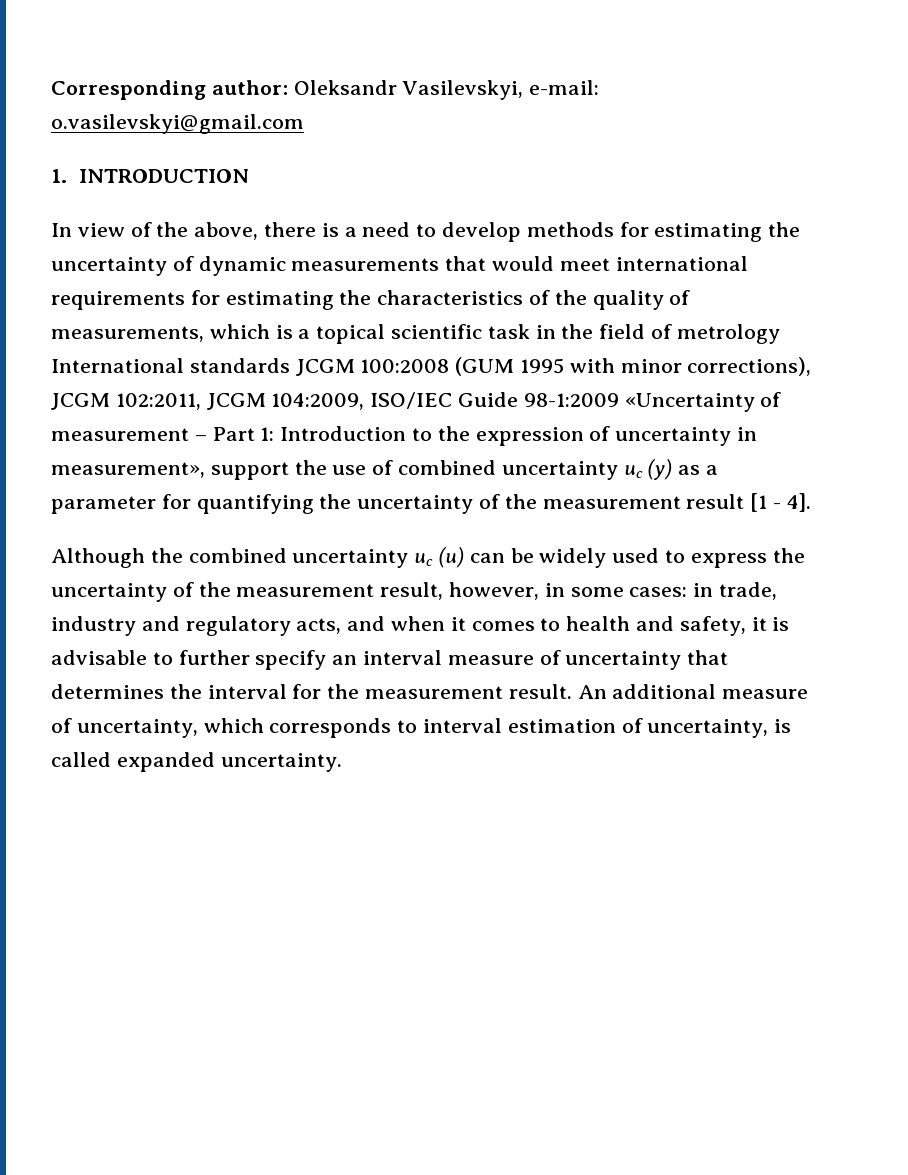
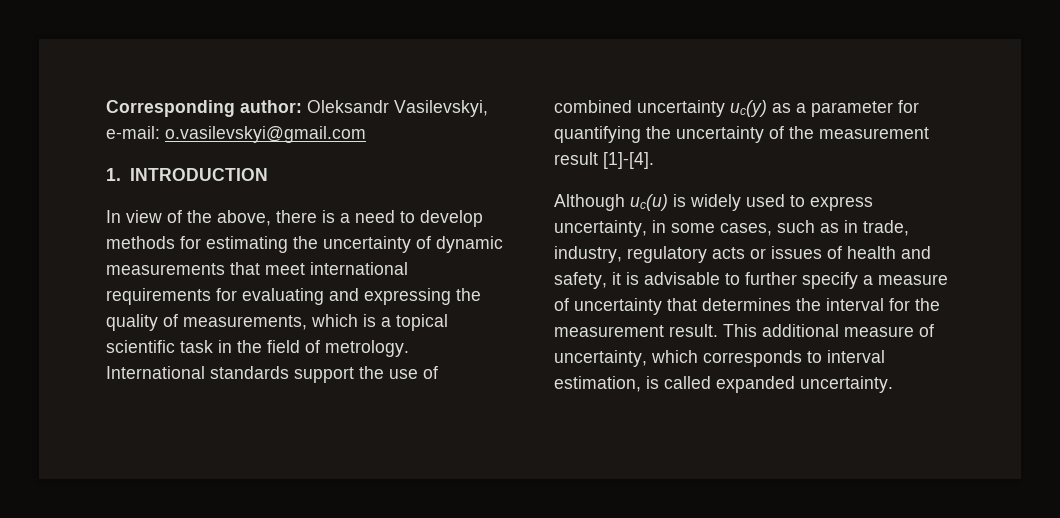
[492,256,555,271] would -> (260, 268) none
[225,290,551,310] estimating the characteristics of -> [242,288,451,305] evaluating and expressing
[676,324,780,344] metrology -> [325,340,409,357] metrology.
[295,357,812,376] [51,392,782,412] [51,426,758,446] [51,462,205,478] JCGM 100:2008 (GUM 1995 with minor corrections), JCGM 102:2011, JCGM 104:2009, ISO/IEC Guide 98-1:2009 «Uncertainty of measurement – Part 1: Introduction to the expression of uncertainty in measurement», -> (289, 372) none
[623,459,673,480] uc (y) -> [730,100,767,117] uc(y)
[750,493,811,512] [51,547,805,568] [51,582,778,602] [51,616,561,636] [1 - 4]. // Although the combined uncertainty uc (u) can be widely used to express the uncertainty of the measurement result, however, in some cases: in trade, industry and regulatory acts, and when it comes to -> [603,152,654,169] [554,194,873,211] [554,220,909,237] [554,246,842,263] [1]-[4]. // Although uc(u) is widely used to express uncertainty, in some cases, such as in trade, industry, regulatory acts or issues of
[332,650,443,665] an interval -> [863,275,873,285] a
[577,685,607,699] An -> [723,324,757,337] This
[507,718,769,738] estimation of uncertainty, -> [554,376,641,392] estimation,

